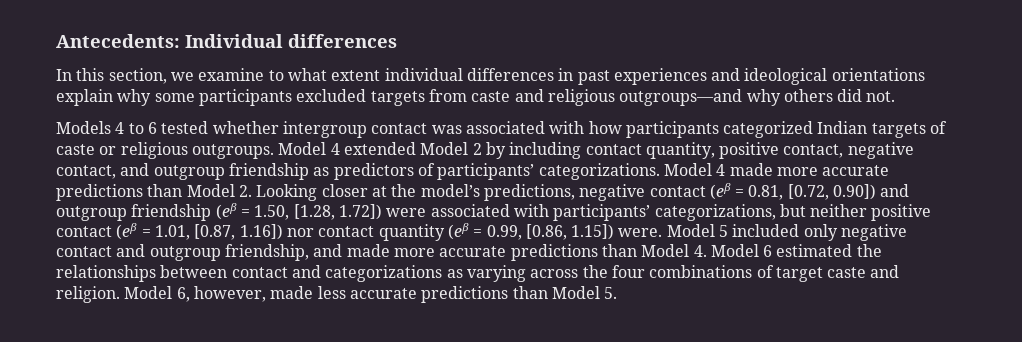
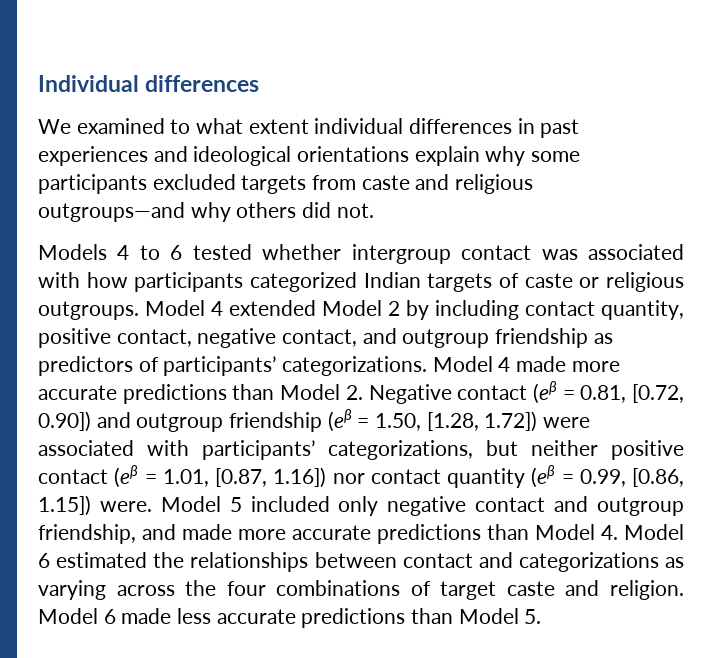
[56,34,180,48] Antecedents: -> (38, 83) none
[56,68,265,84] In this section, we examine -> [38,118,165,134] We examined
[256,184,646,201] Looking closer at the model’s predictions, negative -> [368,384,452,404] Negative
[176,286,266,302] 6, however, -> [103,609,116,624] 6

